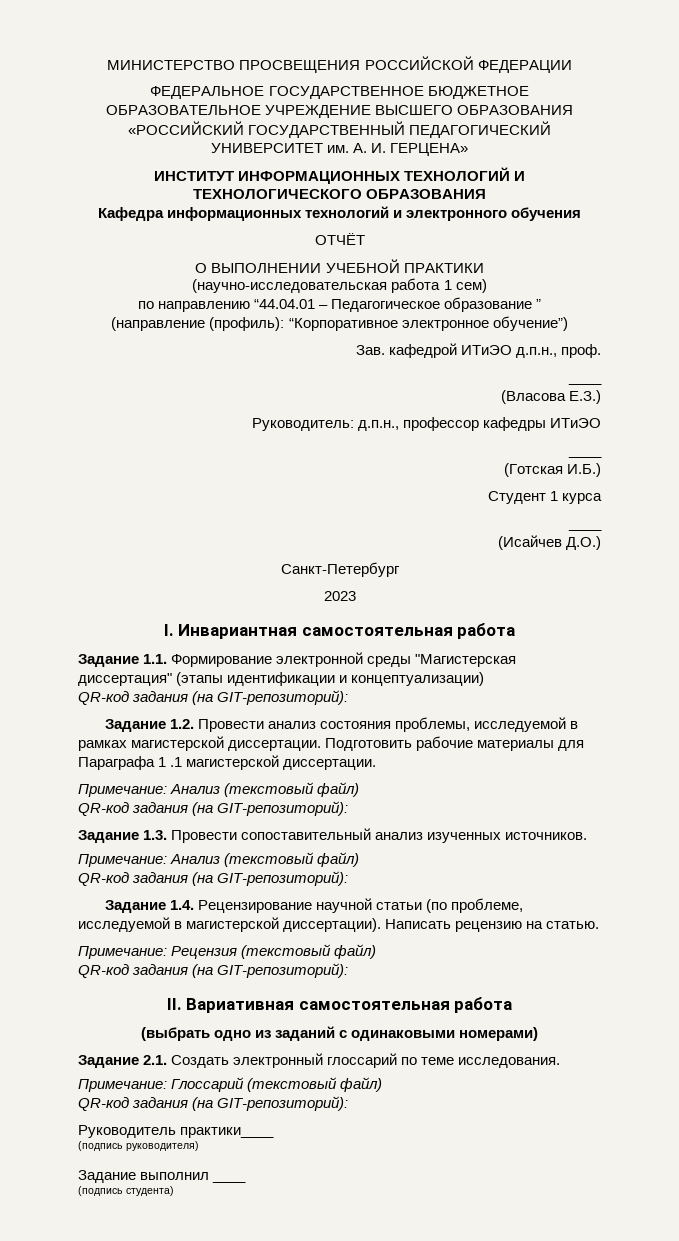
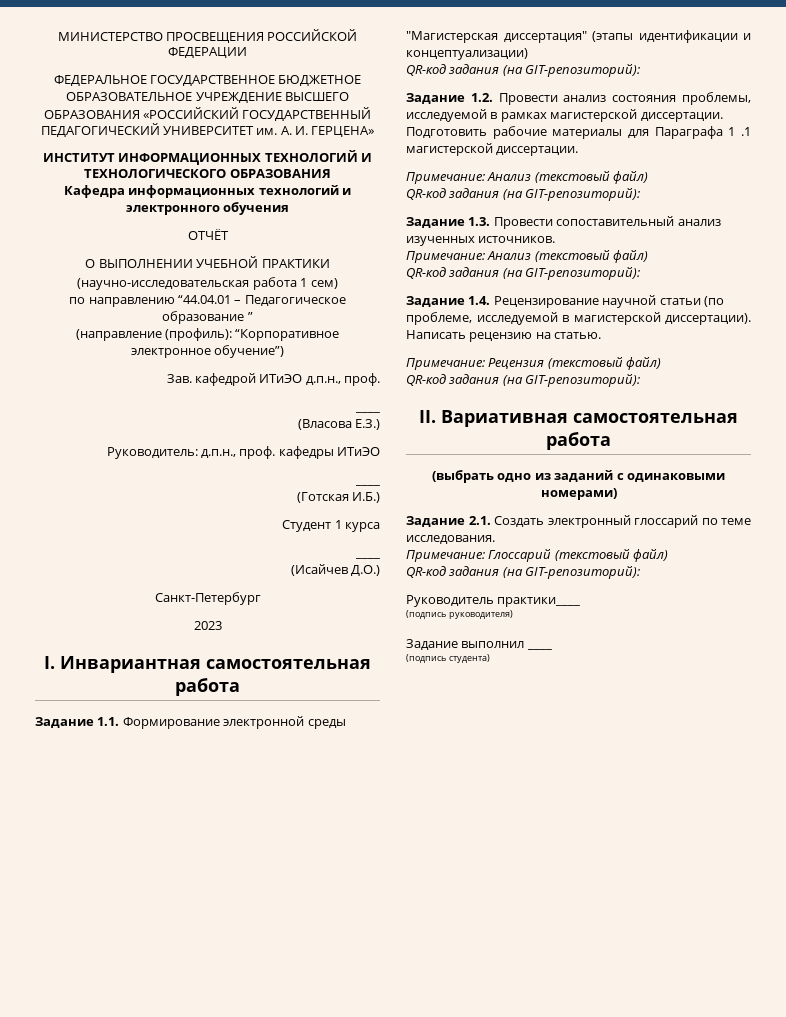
[402,417,479,431] профессор -> [239,446,276,459] проф.

